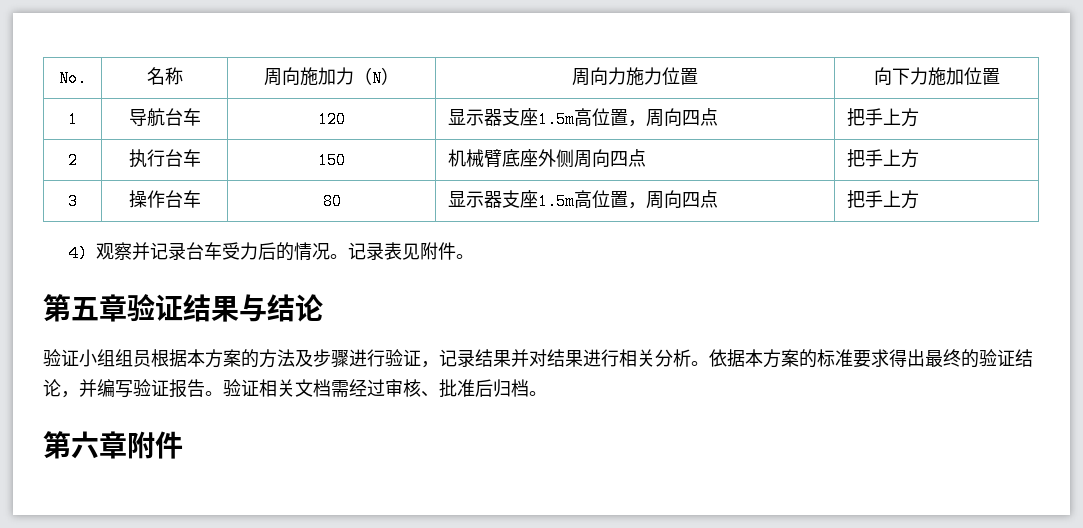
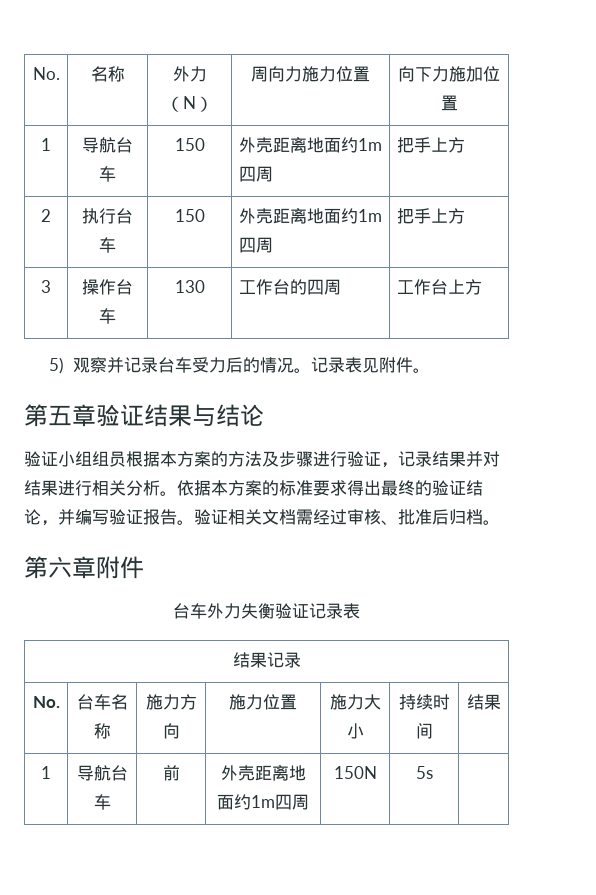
[264,67,336,86] 周向施加 -> [172,66,190,82] 外
[318,111,346,128] [448,108,719,128] 120 | 显示器支座1.5m高位置，周向四点 -> [174,138,205,151] [238,137,382,153] [238,166,273,182] 150 | 外壳距离地面约1m四周
[448,149,647,168] 机械臂底座外侧周向四点 -> [238,208,382,224] [238,237,273,253] 外壳距离地面约1m四周
[322,193,342,210] [448,190,719,210] [847,190,920,209] [69,245,89,262] 80 | 显示器支座1.5m高位置，周向四点 | 把手上方 // 4) -> [174,280,205,293] [238,279,341,295] [396,279,482,295] [48,357,64,374] 130 | 工作台的四周 | 工作台上方 // 5)
(183, 445) none -> [173,603,360,619] [232,652,301,668] [32,696,60,708] [76,694,128,710] [93,723,111,739] [145,694,197,710] [162,723,180,739] [229,694,297,710] [329,694,381,710] [346,723,364,739] [398,694,450,710] [415,723,433,739] [466,694,501,710] [41,766,51,779] [76,765,128,781] [93,794,111,810] [162,765,180,781] [220,765,306,781] [217,794,309,810] [333,766,377,779] [415,766,433,779] // 台车外力失衡验证记录表 // 结果记录 // No. | 台车名称 | 施力方向 | 施力位置 | 施力大小 | 持续时间 | 结果 // 1 | 导航台车 | 前 | 外壳距离地面约1m四周 | 150N | 5s |

